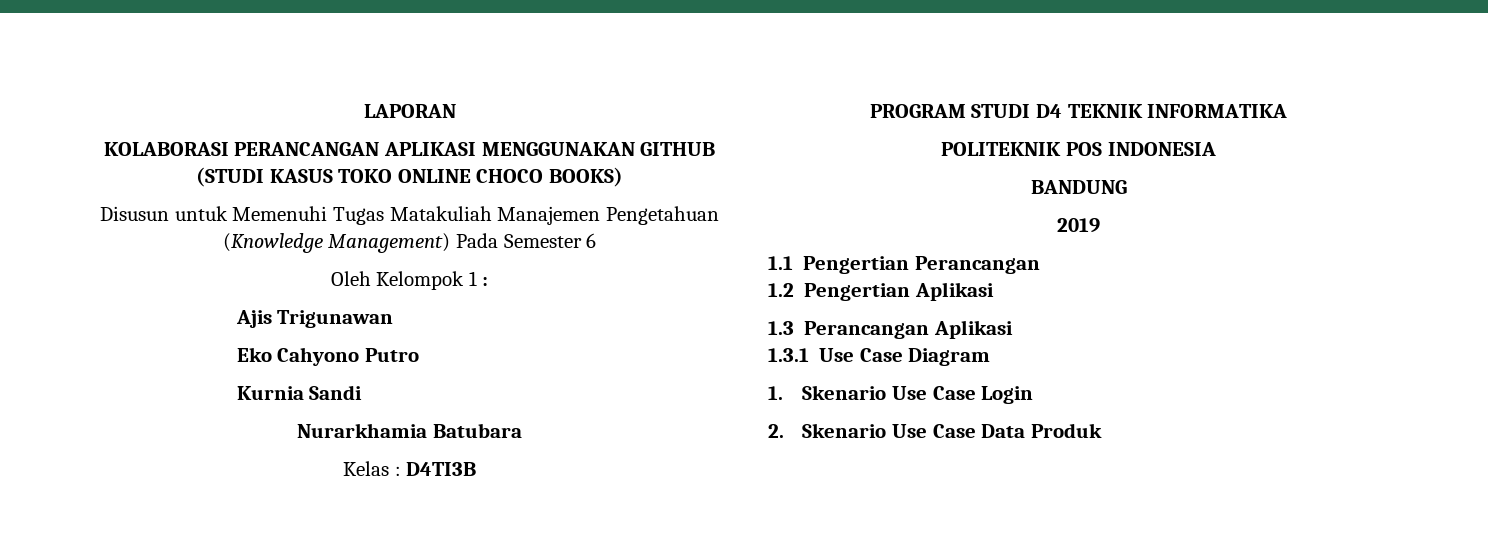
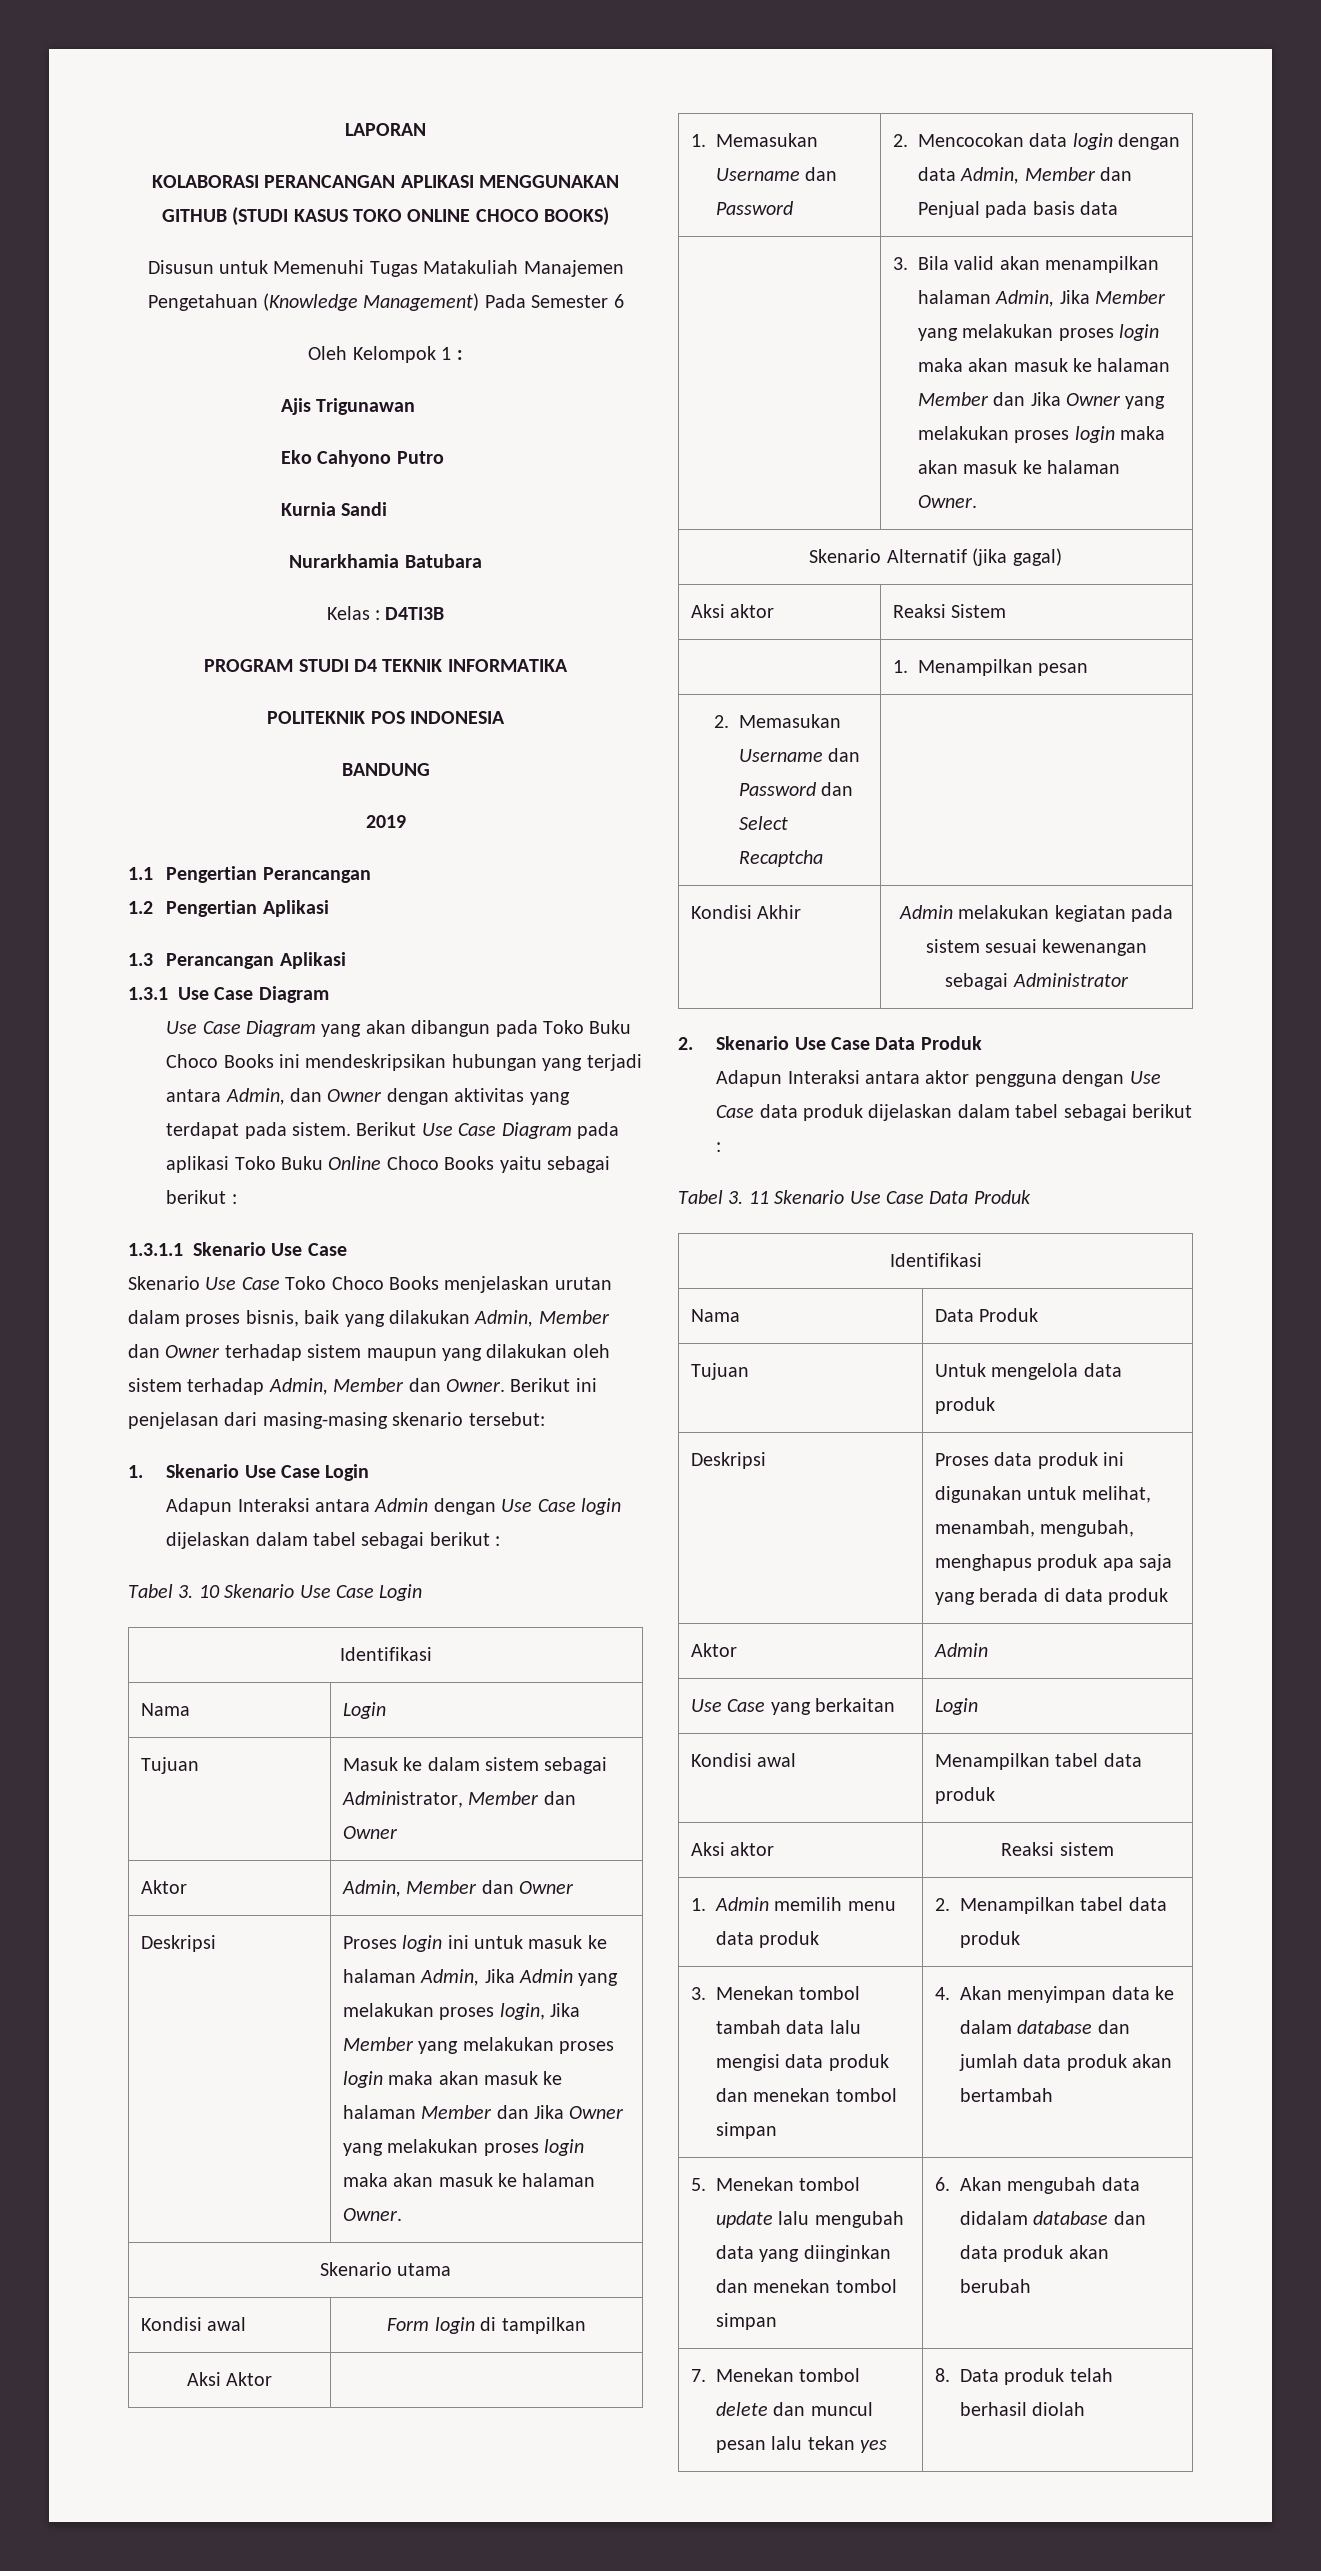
(991, 357) none -> [166,1020,632,1037] [166,1054,642,1071] [166,1088,570,1105] [166,1122,620,1139] [166,1156,611,1173] [166,1190,237,1204] [128,1242,347,1256] [128,1276,612,1293] [128,1310,610,1327] [128,1344,610,1361] [128,1378,597,1395] [128,1412,545,1429] // Use Case Diagram yang akan dibangun pada Toko Buku Choco Books ini mendeskripsikan hubungan yang terjadi antara Admin, dan Owner dengan aktivitas yang terdapat pada sistem. Berikut Use Case Diagram pada aplikasi Toko Buku Online Choco Books yaitu sebagai berikut : // 1.3.1.1 Skenario Use Case // Skenario Use Case Toko Choco Books menjelaskan urutan dalam proses bisnis, baik yang dilakukan Admin, Member dan Owner terhadap sistem maupun yang dilakukan oleh sistem terhadap Admin, Member dan Owner. Berikut ini penjelasan dari masing-masing skenario tersebut:
(1034, 395) none -> [166,1498,622,1515] [166,1532,501,1549] [128,1584,423,1601] [339,1647,432,1661] [140,1703,190,1716] [342,1702,386,1719] [140,1757,199,1774] [342,1757,608,1774] [341,1791,576,1808] [342,1826,398,1839] [140,1880,187,1894] [341,1880,575,1897] [140,1935,216,1952] [342,1935,607,1952] [342,1969,619,1986] [342,2003,581,2020] [342,2037,615,2054] [342,2071,563,2088] [342,2105,625,2119] [342,2139,585,2156] [342,2173,596,2187] [342,2208,402,2221] [319,2262,452,2276] [140,2317,247,2331] [387,2317,586,2334] [186,2372,273,2386] [690,133,818,147] [715,167,838,181] [715,201,793,215] [892,133,1181,150] [917,167,1133,184] [917,201,1119,218] [892,256,1160,273] [917,290,1167,307] [917,324,1160,341] [917,358,1171,372] [917,392,1166,409] [917,426,1166,443] [917,460,1121,474] [917,495,977,508] [809,548,1062,566] [690,604,775,618] [892,604,1007,618] [892,659,1089,676] [713,714,841,728] [738,748,861,762] [738,782,854,796] [738,816,788,830] [738,850,823,867] [690,905,802,919] [898,905,1174,922] [925,939,1148,956] [945,973,1129,990] // Adapun Interaksi antara Admin dengan Use Case login dijelaskan dalam tabel sebagai berikut : // Tabel 3. 10 Skenario Use Case Login // Identifikasi // Nama | Login // Tujuan | Masuk ke dalam sistem sebagai Administrator, Member dan Owner // Aktor | Admin, Member dan Owner // Deskripsi | Proses login ini untuk masuk ke halaman Admin, Jika Admin yang melakukan proses login, Jika Member yang melakukan proses login maka akan masuk ke halaman Member dan Jika Owner yang melakukan proses login maka akan masuk ke halaman Owner. // Skenario utama // Kondisi awal | Form login di tampilkan // Aksi Aktor | // 1. Memasukan Username dan Password | 2. Mencocokan data login dengan data Admin, Member dan Penjual pada basis data // | 3. Bila valid akan menampilkan halaman Admin, Jika Member yang melakukan proses login maka akan masuk ke halaman Member dan Jika Owner yang melakukan proses login maka akan masuk ke halaman Owner. // Skenario Alternatif (jika gagal) // Aksi aktor | Reaksi Sistem // | 1. Menampilkan pesan // 2. Memasukan Username dan Password dan Select Recaptcha | // Kondisi Akhir | Admin melakukan kegiatan pada sistem sesuai kewenangan sebagai Administrator
(1102, 430) none -> [716,1070,1161,1087] [716,1104,1193,1121] [716,1142,722,1152] [678,1190,1031,1204] [889,1253,982,1267] [690,1309,740,1322] [934,1308,1039,1322] [690,1363,749,1380] [934,1363,1122,1380] [934,1397,995,1414] [690,1452,766,1469] [934,1452,1125,1469] [934,1486,1151,1503] [934,1520,1135,1537] [934,1554,1173,1571] [934,1588,1169,1605] [690,1643,737,1657] [933,1643,988,1657] [690,1698,896,1715] [934,1698,978,1715] [690,1753,797,1767] [934,1753,1142,1770] [934,1787,995,1804] [690,1842,775,1856] [1001,1842,1114,1856] [690,1897,896,1911] [715,1931,820,1948] [934,1897,1167,1914] [959,1931,1020,1948] [690,1986,861,2000] [715,2020,861,2034] [715,2054,889,2071] [715,2088,897,2102] [715,2122,777,2139] [934,1986,1175,2003] [959,2020,1130,2034] [958,2054,1173,2071] [959,2088,1053,2102] [690,2177,861,2191] [715,2211,904,2228] [715,2245,891,2262] [715,2279,897,2293] [715,2313,777,2330] [934,2177,1140,2194] [959,2211,1146,2225] [959,2245,1109,2262] [959,2279,1031,2293] [690,2368,861,2382] [715,2402,873,2416] [715,2436,888,2453] [934,2368,1113,2385] [959,2402,1086,2416] // Adapun Interaksi antara aktor pengguna dengan Use Case data produk dijelaskan dalam tabel sebagai berikut : // Tabel 3. 11 Skenario Use Case Data Produk // Identifikasi // Nama | Data Produk // Tujuan | Untuk mengelola data produk // Deskripsi | Proses data produk ini digunakan untuk melihat, menambah, mengubah, menghapus produk apa saja yang berada di data produk // Aktor | Admin // Use Case yang berkaitan | Login // Kondisi awal | Menampilkan tabel data produk // Aksi aktor | Reaksi sistem // 1. Admin memilih menu data produk | 2. Menampilkan tabel data produk // 3. Menekan tombol tambah data lalu mengisi data produk dan menekan tombol simpan | 4. Akan menyimpan data ke dalam database dan jumlah data produk akan bertambah // 5. Menekan tombol update lalu mengubah data yang diinginkan dan menekan tombol simpan | 6. Akan mengubah data didalam database dan data produk akan berubah // 7. Menekan tombol delete dan muncul pesan lalu tekan yes | 8. Data produk telah berhasil diolah

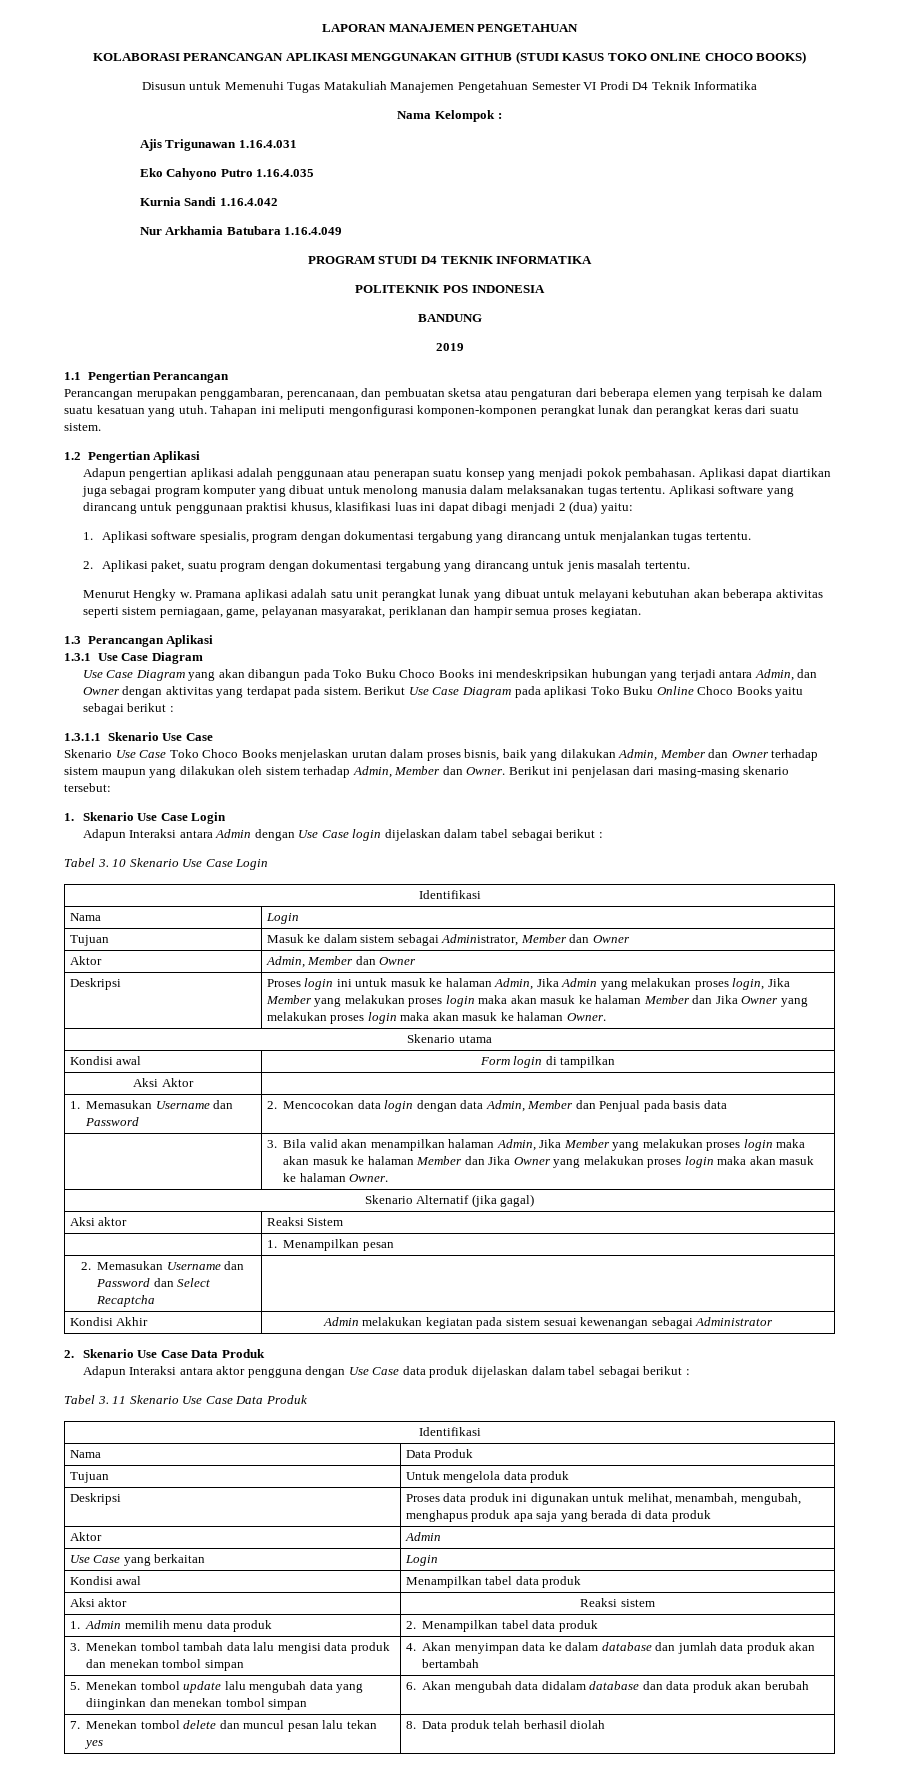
(426, 129) none -> [388,24,579,32] MANAJEMEN PENGETAHUAN
[262,293,624,311] [308,346,452,363] (Knowledge Management) Pada Semester 6 // Oleh Kelompok 1 -> [531,81,758,90] [397,110,495,122] Semester VI Prodi D4 Teknik Informatika // Nama Kelompok
(416, 406) none -> [238,140,297,148] 1.16.4.031
(444, 457) none -> [256,169,315,177] 1.16.4.035
[289,554,482,568] [326,606,445,620] // Nurarkhamia Batubara // Kelas : D4TI3B -> [219,198,278,206] [139,226,343,235] 1.16.4.042 // Nur Arkhamia Batubara 1.16.4.049
[128,900,329,917] 1.2 Pengertian Aplikasi -> [64,388,822,400] [64,405,799,417] [64,423,101,431] [64,451,201,463] [82,468,831,480] [81,485,794,497] [82,501,633,514] [82,531,751,543] [82,560,690,572] [82,589,823,601] [82,606,641,618] Perancangan merupakan penggambaran, perencanaan, dan pembuatan sketsa atau pengaturan dari beberapa elemen yang terpisah ke dalam suatu kesatuan yang utuh. Tahapan ini meliputi mengonfigurasi komponen-komponen perangkat lunak dan perangkat keras dari suatu sistem. // 1.2 Pengertian Aplikasi // Adapun pengertian aplikasi adalah penggunaan atau penerapan suatu konsep yang menjadi pokok pembahasan. Aplikasi dapat diartikan juga sebagai program komputer yang dibuat untuk menolong manusia dalam melaksanakan tugas tertentu. Aplikasi software yang dirancang untuk penggunaan praktisi khusus, klasifikasi luas ini dapat dibagi menjadi 2 (dua) yaitu: // 1. Aplikasi software spesialis, program dengan dokumentasi tergabung yang dirancang untuk menjalankan tugas tertentu. // 2. Aplikasi paket, suatu program dengan dokumentasi tergabung yang dirancang untuk jenis masalah tertentu. // Menurut Hengky w. Pramana aplikasi adalah satu unit perangkat lunak yang dibuat untuk melayani kebutuhan akan beberapa aktivitas seperti sistem perniagaan, game, pelayanan masyarakat, periklanan dan hampir semua proses kegiatan.

